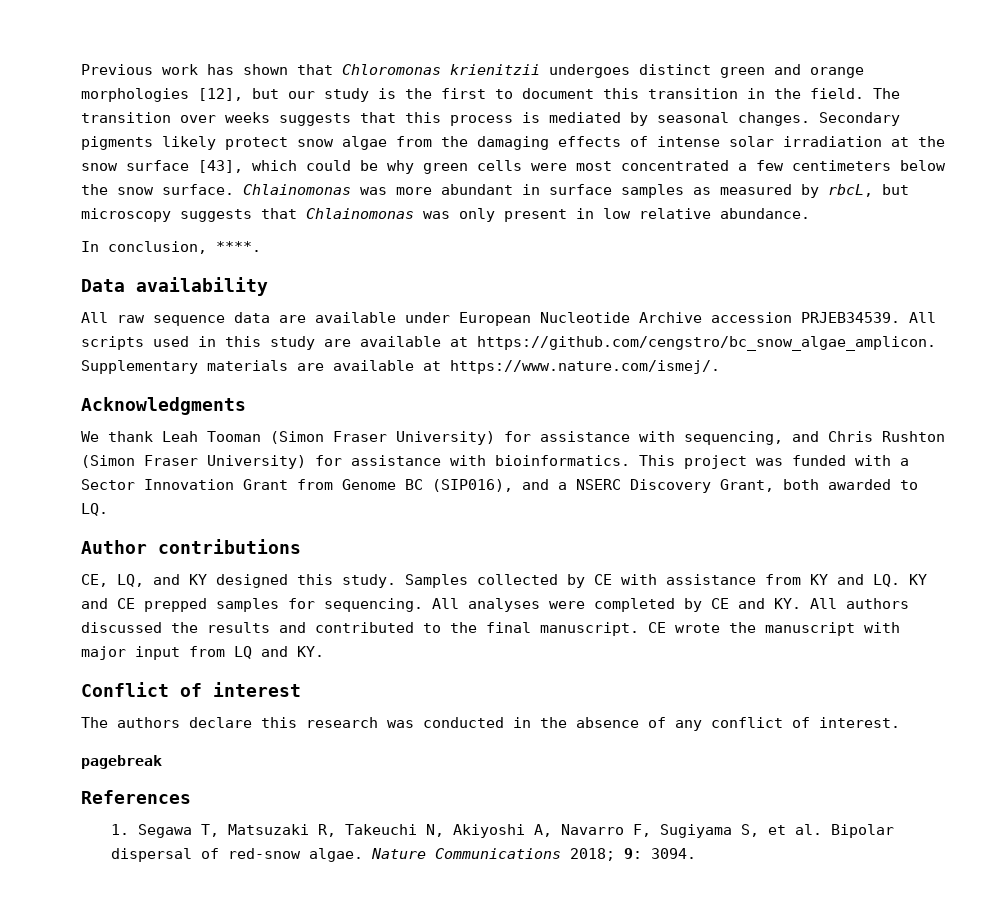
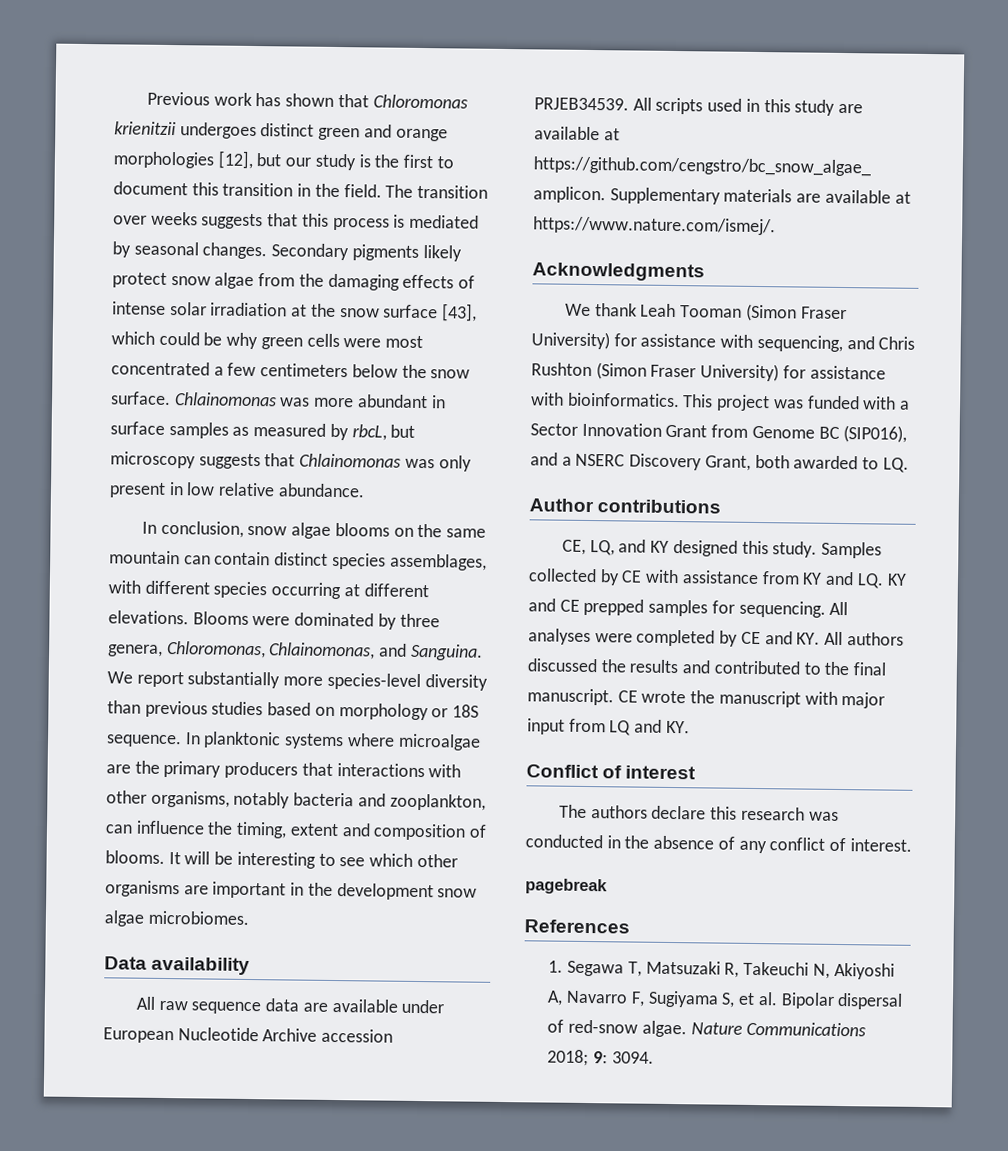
[216,241,261,252] ****. -> [247,522,487,539] [109,550,487,571] [108,580,429,600] [108,610,440,630] [108,640,483,661] [107,671,488,691] [107,700,480,721] [106,731,481,751] [106,760,462,779] [106,790,486,811] [105,820,488,841] [105,850,458,869] [105,880,478,901] [104,910,249,927] snow algae blooms on the same mountain can contain distinct species assemblages, with different species occurring at different elevations. Blooms were dominated by three genera, Chloromonas, Chlainomonas, and Sanguina. We report substantially more species-level diversity than previous studies based on morphology or 18S sequence. In planktonic systems where microalgae are the primary producers that interactions with other organisms, notably bacteria and zooplankton, can influence the timing, extent and composition of blooms. It will be interesting to see which other organisms are important in the development snow algae microbiomes.

